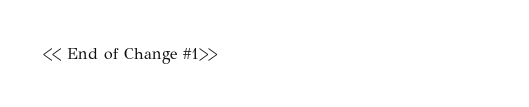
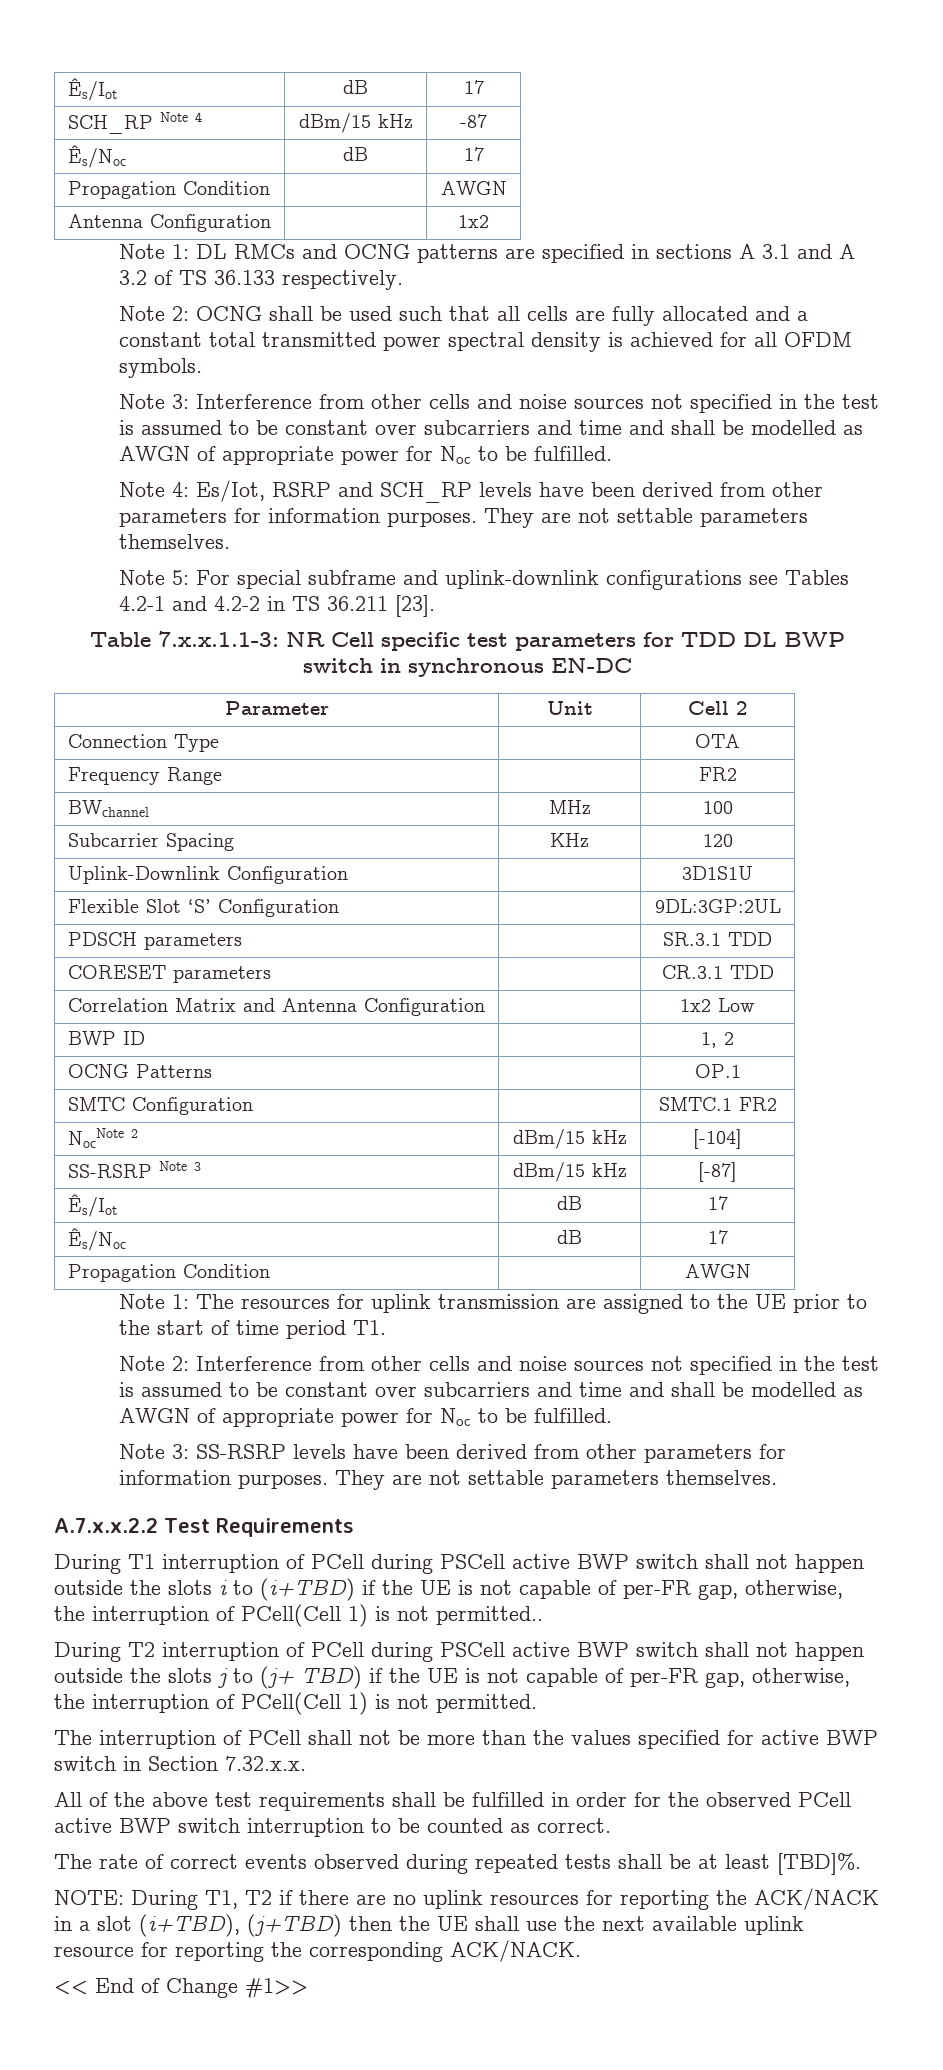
(43, 54) none -> [67,78,117,101] [343,80,368,94] [463,80,484,94] [67,112,202,134] [298,113,413,133] [460,114,487,128] [67,145,126,168] [343,147,368,161] [463,147,484,161] [67,181,270,199] [440,181,507,195] [67,214,271,232] [458,215,489,228] [118,244,855,263] [118,270,403,290] [118,306,808,326] [118,332,852,352] [118,358,202,378] [118,394,879,413] [118,420,863,435] [118,446,612,465] [118,480,823,503] [118,508,808,528] [118,534,230,549] [118,570,849,590] [118,595,435,617] [89,631,845,651] [302,658,632,677] [224,701,329,715] [546,701,593,715] [687,701,748,715] [67,734,219,752] [695,734,740,748] [67,767,222,785] [698,767,737,781] [67,800,149,817] [548,800,591,815] [702,801,733,814] [67,833,234,851] [550,833,589,848] [702,834,733,847] [67,866,348,884] [682,866,753,880] [67,899,339,917] [654,899,781,913] [67,932,242,950] [663,932,772,946] [67,965,271,983] [661,965,774,979] [67,998,485,1016] [680,998,755,1012] [67,1031,145,1045] [701,1032,734,1048] [67,1064,212,1078] [694,1064,741,1078] [67,1097,253,1115] [658,1097,777,1111] [67,1128,138,1148] [512,1129,627,1149] [693,1129,742,1149] [67,1161,201,1178] [512,1162,627,1182] [698,1162,737,1182] [67,1194,117,1217] [557,1196,582,1210] [707,1196,728,1210] [67,1228,126,1251] [557,1230,582,1244] [707,1230,728,1244] [67,1264,270,1282] [684,1264,751,1278] [118,1294,867,1314] [118,1320,386,1339] [118,1356,879,1375] [118,1382,863,1397] [118,1408,612,1427] [118,1444,786,1463] [118,1470,777,1490] [54,1518,354,1537] [54,1554,864,1574] [54,1578,843,1601] [54,1604,543,1627] [54,1642,864,1662] [54,1666,850,1689] [54,1692,537,1715] [54,1730,878,1749] [54,1756,306,1771] [54,1792,851,1811] [54,1818,611,1837] [54,1852,861,1875] [54,1888,879,1910] [54,1914,804,1937] [54,1940,581,1962] Ês/Iot | dB | 17 // SCH_RP Note 4 | dBm/15 kHz | -87 // Ês/Noc | dB | 17 // Propagation Condition | | AWGN // Antenna Configuration | | 1x2 // Note 1: DL RMCs and OCNG patterns are specified in sections A 3.1 and A 3.2 of TS 36.133 respectively. // Note 2: OCNG shall be used such that all cells are fully allocated and a constant total transmitted power spectral density is achieved for all OFDM symbols. // Note 3: Interference from other cells and noise sources not specified in the test is assumed to be constant over subcarriers and time and shall be modelled as AWGN of appropriate power for Noc to be fulfilled. // Note 4: Es/Iot, RSRP and SCH_RP levels have been derived from other parameters for information purposes. They are not settable parameters themselves. // Note 5: For special subframe and uplink-downlink configurations see Tables 4.2-1 and 4.2-2 in TS 36.211 [23]. // Table 7.x.x.1.1-3: NR Cell specific test parameters for TDD DL BWP switch in synchronous EN-DC // Parameter | Unit | Cell 2 // Connection Type | | OTA // Frequency Range | | FR2 // BWchannel | MHz | 100 // Subcarrier Spacing | KHz | 120 // Uplink-Downlink Configuration | | 3D1S1U // Flexible Slot ‘S’ Configuration | | 9DL:3GP:2UL // PDSCH parameters | | SR.3.1 TDD // CORESET parameters | | CR.3.1 TDD // Correlation Matrix and Antenna Configuration | | 1x2 Low // BWP ID | | 1, 2 // OCNG Patterns | | OP.1 // SMTC Configuration | | SMTC.1 FR2 // NocNote 2 | dBm/15 kHz | [-104] // SS-RSRP Note 3 | dBm/15 kHz | [-87] // Ês/Iot | dB | 17 // Ês/Noc | dB | 17 // Propagation Condition | | AWGN // Note 1: The resources for uplink transmission are assigned to the UE prior to the start of time period T1. // Note 2: Interference from other cells and noise sources not specified in the test is assumed to be constant over subcarriers and time and shall be modelled as AWGN of appropriate power for Noc to be fulfilled. // Note 3: SS-RSRP levels have been derived from other parameters for information purposes. They are not settable parameters themselves. // A.7.x.x.2.2 Test Requirements // During T1 interruption of PCell during PSCell active BWP switch shall not happen outside the slots i to (i+TBD) if the UE is not capable of per-FR gap, otherwise, the interruption of PCell(Cell 1) is not permitted.. // During T2 interruption of PCell during PSCell active BWP switch shall not happen outside the slots j to (j+ TBD) if the UE is not capable of per-FR gap, otherwise, the interruption of PCell(Cell 1) is not permitted. // The interruption of PCell shall not be more than the values specified for active BWP switch in Section 7.32.x.x. // All of the above test requirements shall be fulfilled in order for the observed PCell active BWP switch interruption to be counted as correct. // The rate of correct events observed during repeated tests shall be at least [TBD]%. // NOTE: During T1, T2 if there are no uplink resources for reporting the ACK/NACK in a slot (i+TBD), (j+TBD) then the UE shall use the next available uplink resource for reporting the corresponding ACK/NACK. //

